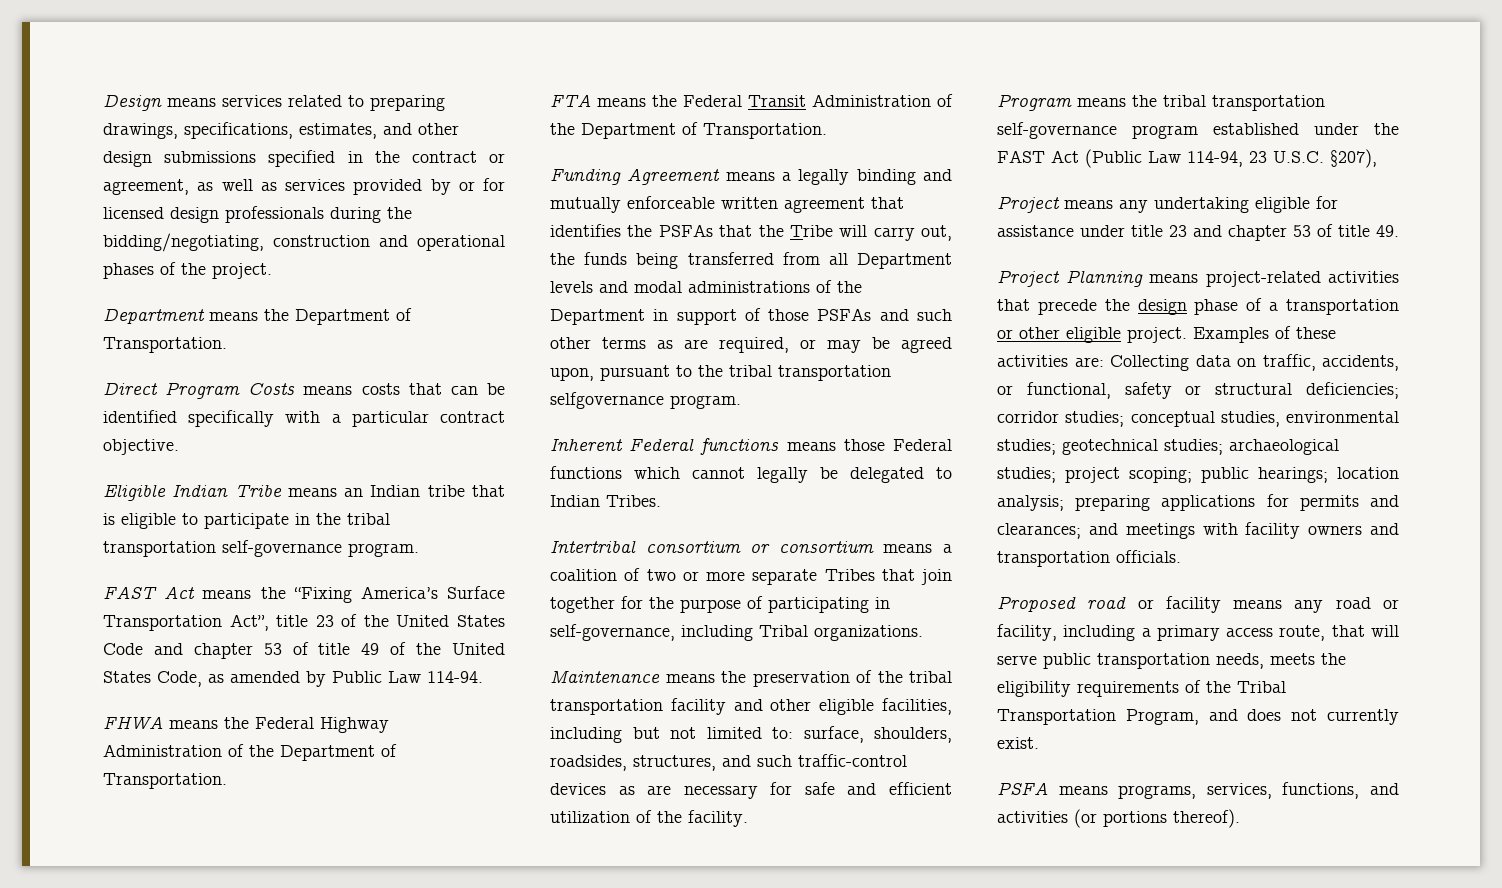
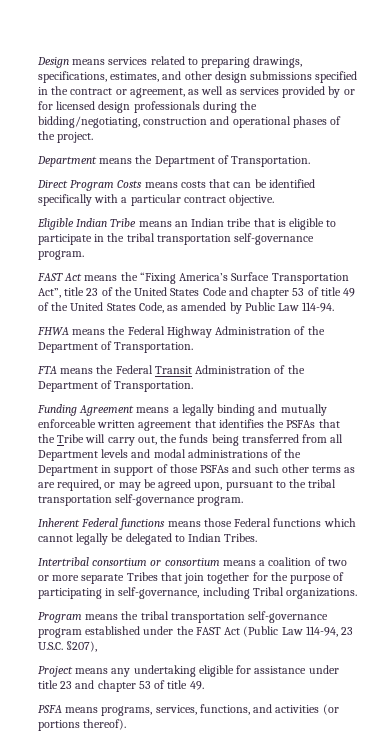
[550,392,664,409] selfgovernance -> [115,494,196,506] self-governance
[550,670,952,687] [550,698,952,715] [550,726,952,743] [550,754,907,771] [550,782,952,799] [550,810,748,827] // Maintenance means the preservation of the tribal transportation facility and other eligible facilities, including but not limited to: surface, shoulders, roadsides, structures, and such traffic-control devices as are necessary for safe and efficient utilization of the facility. -> (358, 593) none
[997,270,1399,287] [997,298,1399,315] [997,326,1336,343] [997,354,1399,371] [997,382,1399,399] [997,411,1399,427] [997,439,1339,455] [997,467,1399,483] [997,494,1399,511] [997,522,1399,539] [997,550,1181,567] [997,596,1399,613] [997,624,1399,641] [997,653,1346,669] [997,680,1286,697] [997,709,1399,725] [997,737,1039,749] // Project Planning means project-related activities that precede the design phase of a transportation or other eligible project. Examples of these activities are: Collecting data on traffic, accidents, or functional, safety or structural deficiencies; corridor studies; conceptual studies, environmental studies; geotechnical studies; archaeological studies; project scoping; public hearings; location analysis; preparing applications for permits and clearances; and meetings with facility owners and transportation officials. // Proposed road or facility means any road or facility, including a primary access route, that will serve public transportation needs, meets the eligibility requirements of the Tribal Transportation Program, and does not currently exist. -> (204, 685) none

